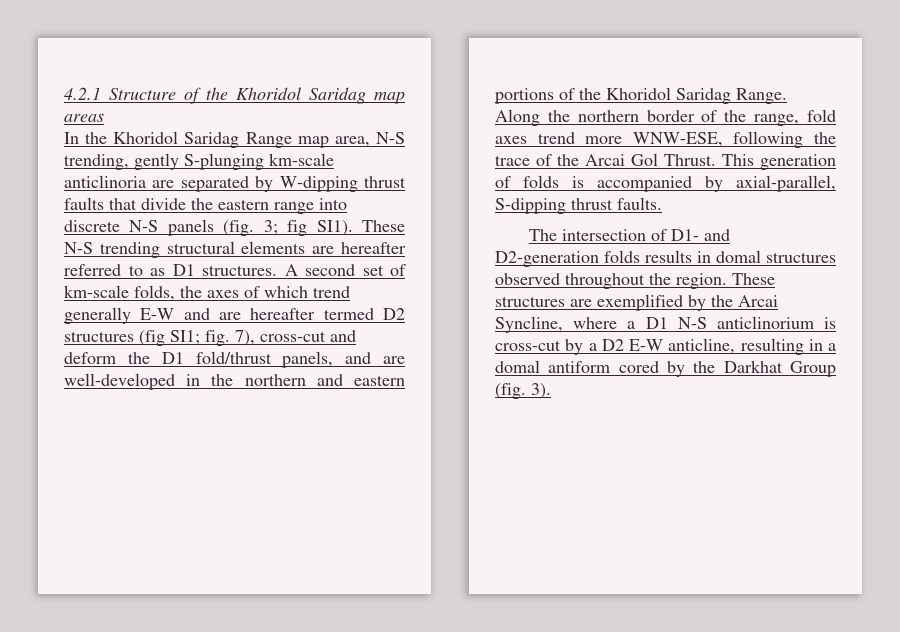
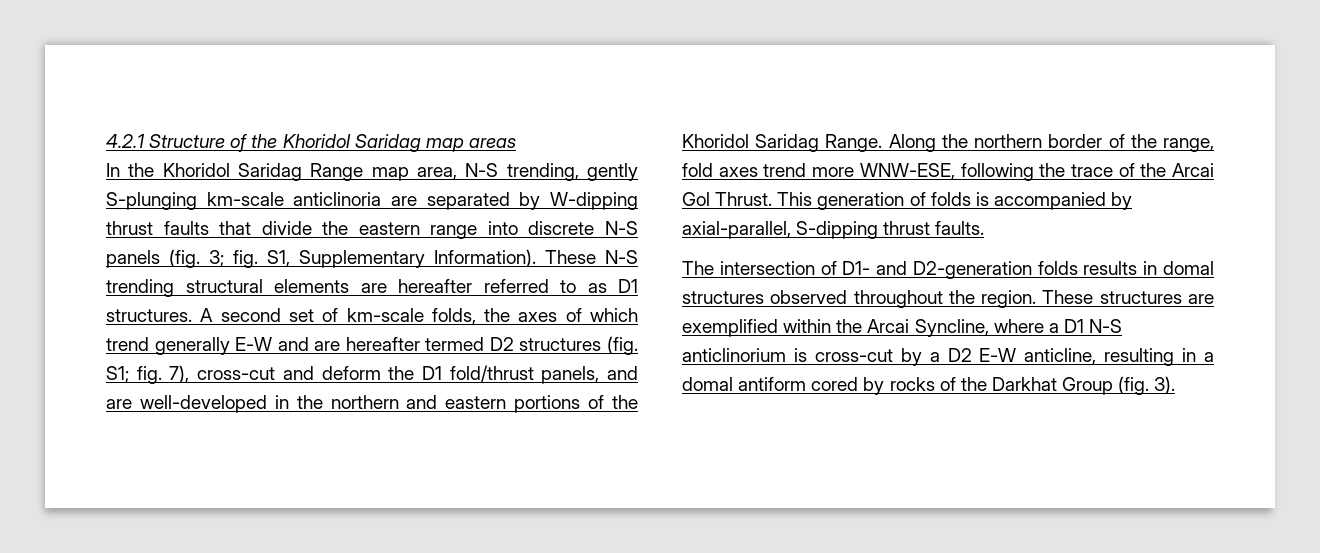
[287,220,353,236] fig SI1). -> [233,249,536,268] fig. S1, Supplementary Information).
[139,330,200,346] (fig SI1; -> [607,336,638,355] [106,366,129,383] (fig. S1;
[688,295,706,311] by -> [783,319,832,333] within
(685, 369) none -> [889,377,956,391] rocks of

